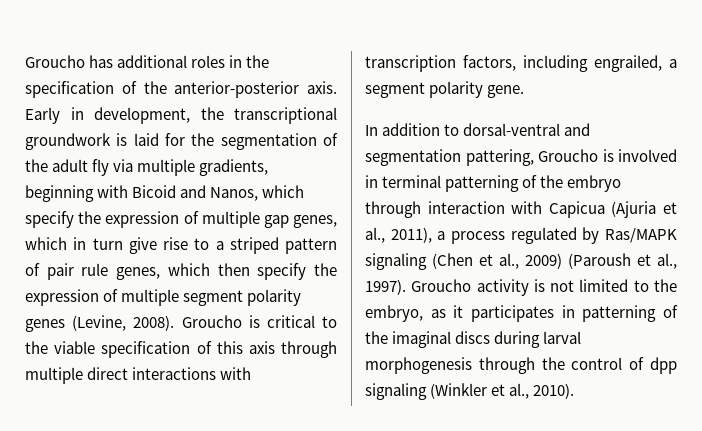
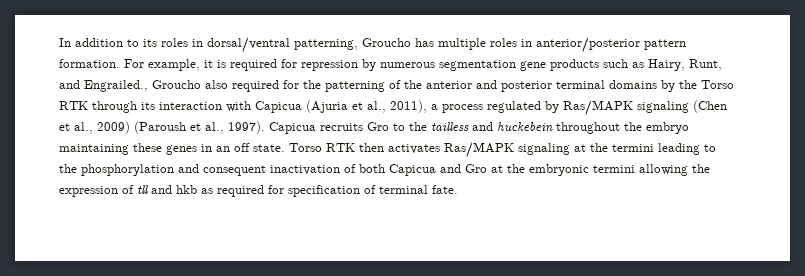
[25,55,270,68] [25,81,337,98] [25,107,337,124] [25,133,338,150] [25,159,269,176] [25,185,305,202] [25,211,337,228] [25,237,337,254] [25,263,338,280] [25,289,302,306] [25,315,337,332] [25,341,337,358] [25,367,252,384] [365,55,677,72] [365,81,525,98] [365,123,591,136] [365,149,677,166] [365,175,622,192] [365,201,421,218] Groucho has additional roles in the specification of the anterior-posterior axis. Early in development, the transcriptional groundwork is laid for the segmentation of the adult fly via multiple gradients, beginning with Bicoid and Nanos, which specify the expression of multiple gap genes, which in turn give rise to a striped pattern of pair rule genes, which then specify the expression of multiple segment polarity genes (Levine, 2008). Groucho is critical to the viable specification of this axis through multiple direct interactions with transcription factors, including engrailed, a segment polarity gene. // In addition to dorsal-ventral and segmentation pattering, Groucho is involved in terminal patterning of the embryo through -> [59,37,686,53] [59,59,722,71] [59,80,734,92] [59,101,155,113] In addition to its roles in dorsal/ventral patterning, Groucho has multiple roles in anterior/posterior pattern formation. For example, it is required for repression by numerous segmentation gene products such as Hairy, Runt, and Engrailed., Groucho also required for the patterning of the anterior and posterior terminal domains by the Torso RTK through its
[411,279,677,296] [365,305,678,322] [365,331,582,348] [365,357,677,374] [365,383,575,400] Groucho activity is not limited to the embryo, as it participates in patterning of the imaginal discs during larval morphogenesis through the control of dpp signaling (Winkler et al., 2010). -> [269,122,689,134] [59,142,716,158] [59,164,710,176] [59,185,458,197] Capicua recruits Gro to the tailless and huckebein throughout the embryo maintaining these genes in an off state. Torso RTK then activates Ras/MAPK signaling at the termini leading to the phosphorylation and consequent inactivation of both Capicua and Gro at the embryonic termini allowing the expression of tll and hkb as required for specification of terminal fate.

